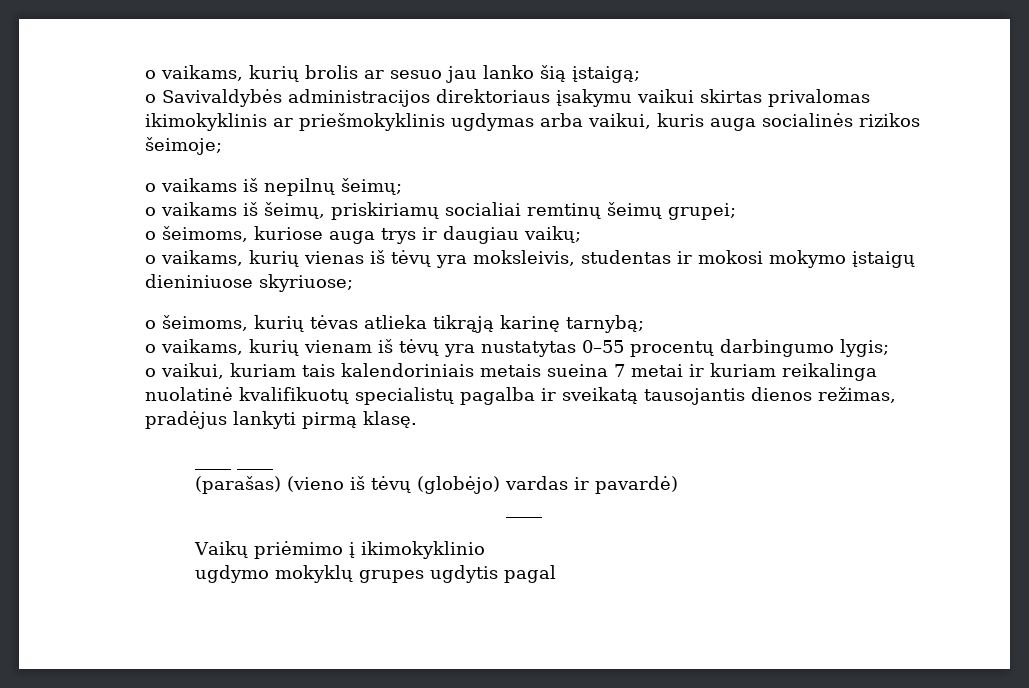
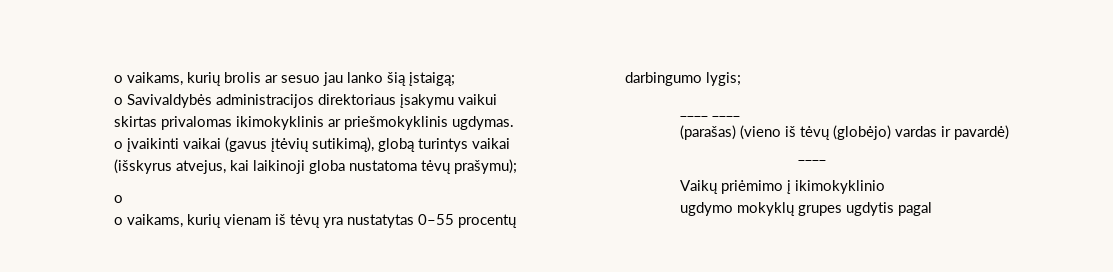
[450,113,920,131] [144,137,222,155] [144,178,402,196] [144,202,736,220] [144,226,581,244] [144,250,915,268] [144,274,353,292] [144,315,644,333] ugdymas arba vaikui, kuris auga socialinės rizikos šeimoje; // o vaikams iš nepilnų šeimų; // o vaikams iš šeimų, priskiriamų socialiai remtinų šeimų grupei; // o šeimoms, kuriose auga trys ir daugiau vaikų; // o vaikams, kurių vienas iš tėvų yra moksleivis, studentas ir mokosi mokymo įstaigų dieniniuose skyriuose; // o šeimoms, kurių tėvas atlieka tikrąją karinę tarnybą; -> [451,116,514,130] [113,137,510,152] [113,159,517,174] [113,195,123,203] ugdymas. // o įvaikinti vaikai (gavus įtėvių sutikimą), globą turintys vaikai (išskyrus atvejus, kai laikinoji globa nustatoma tėvų prašymu); // o
[144,363,877,381] [144,387,896,405] [144,411,417,429] // o vaikui, kuriam tais kalendoriniais metais sueina 7 metai ir kuriam reikalinga nuolatinė kvalifikuotų specialistų pagalba ir sveikatą tausojantis dienos režimas, pradėjus lankyti pirmą klasę. -> (741, 79) none

